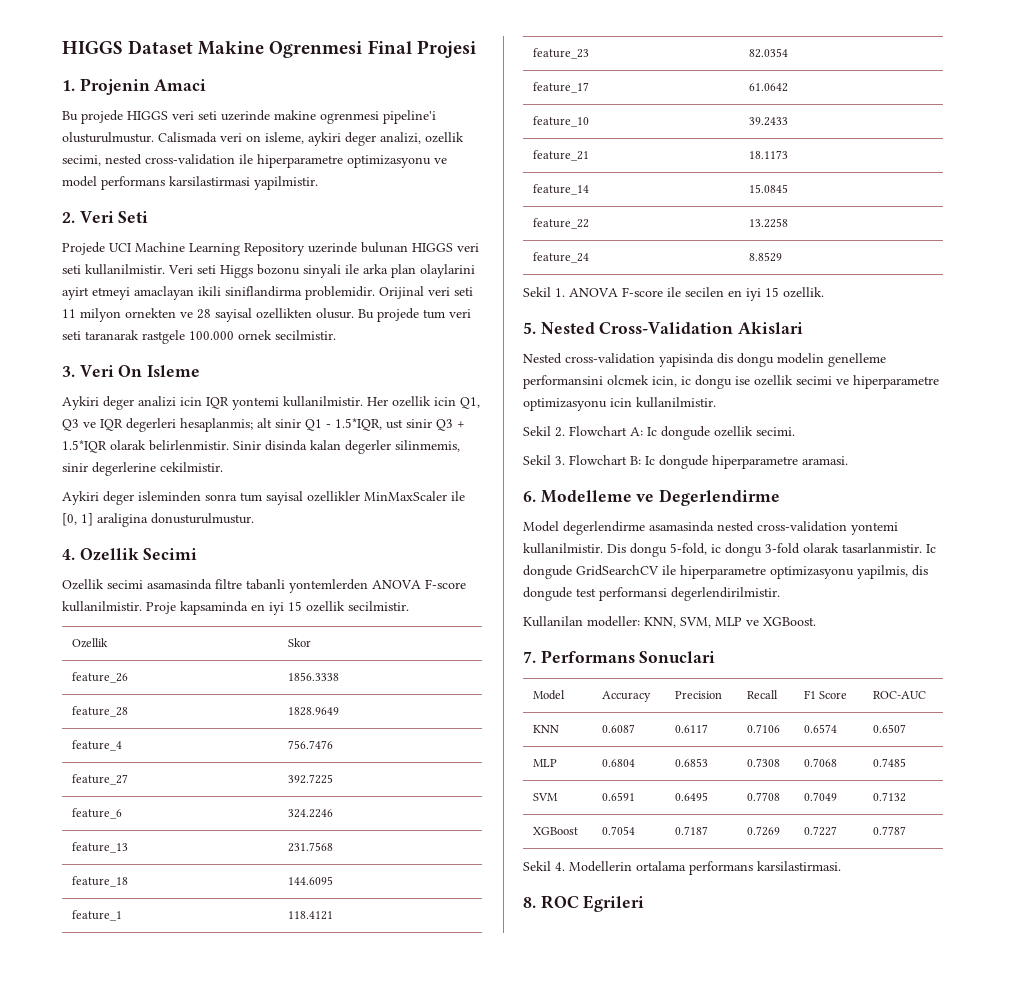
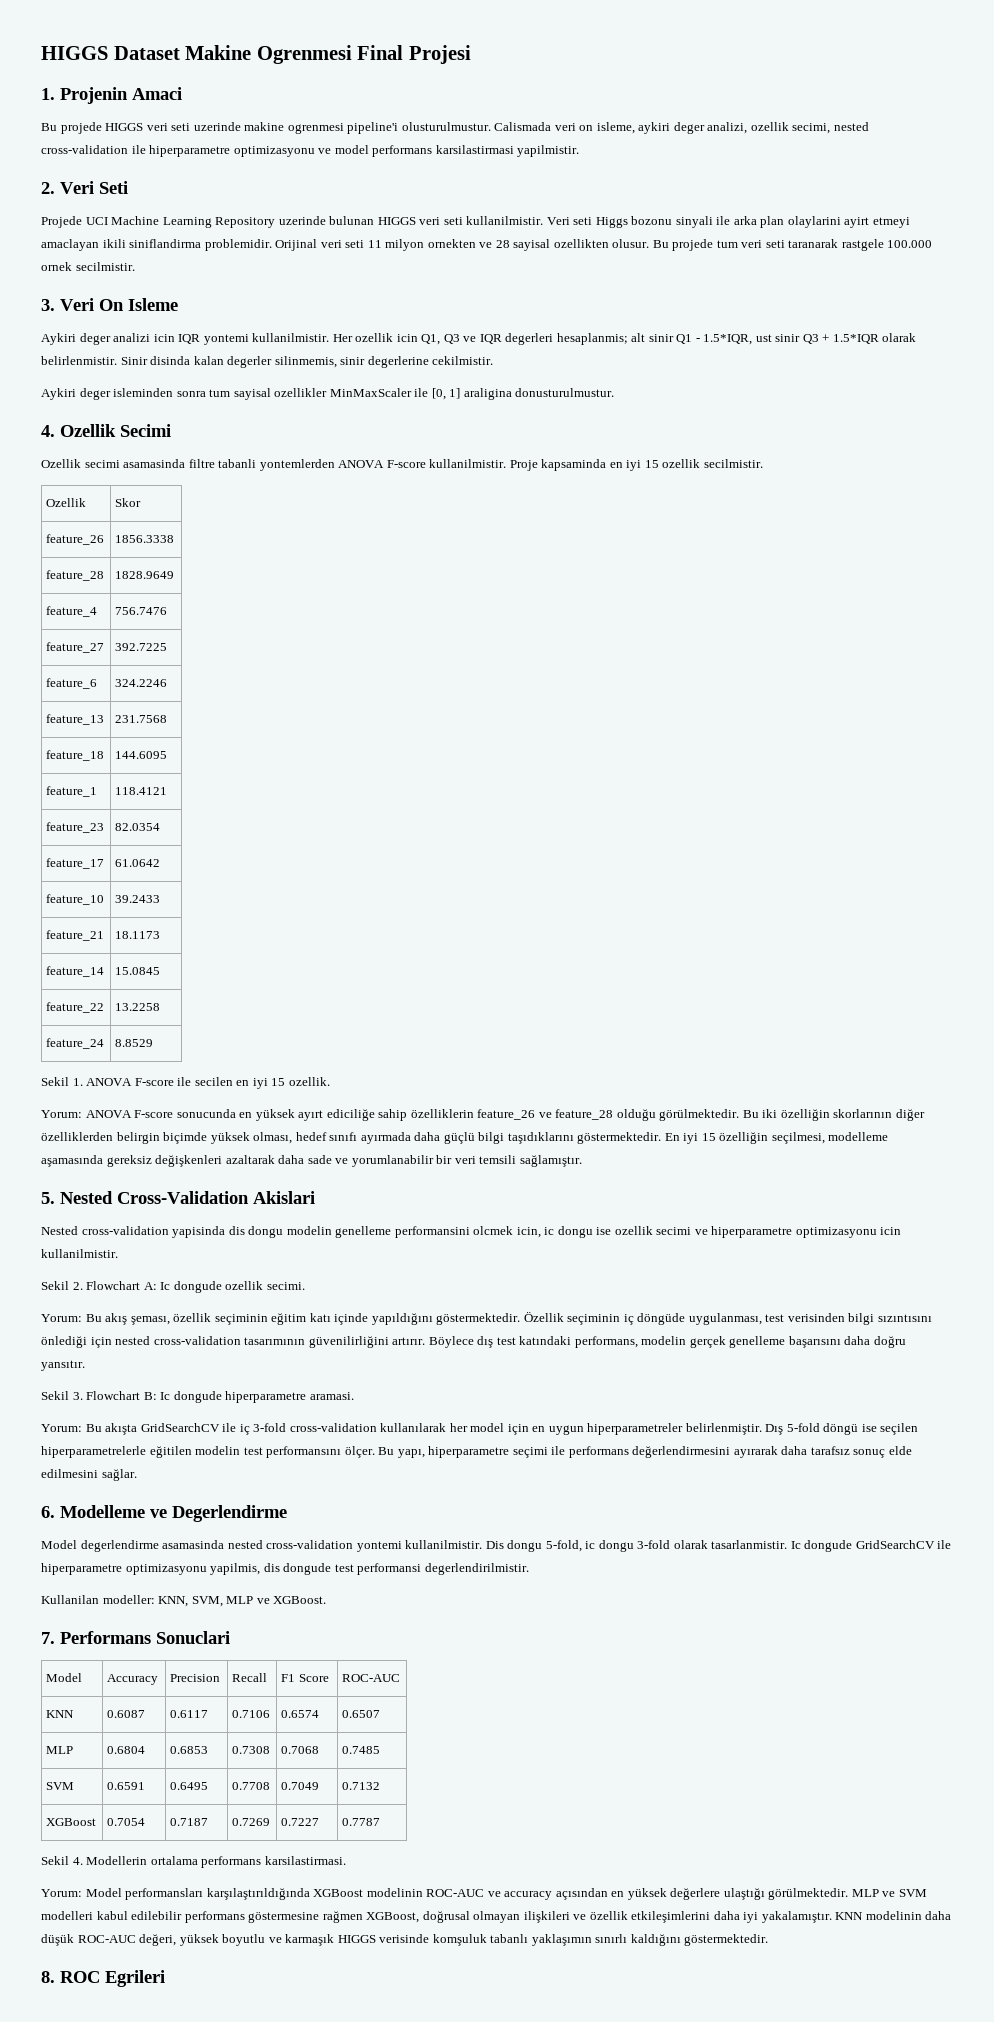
(824, 292) none -> [41,1109,925,1121] [41,1132,889,1144] [41,1155,582,1167] // Yorum: ANOVA F-score sonucunda en yüksek ayırt ediciliğe sahip özelliklerin feature_26 ve feature_28 olduğu görülmektedir. Bu iki özelliğin skorlarının diğer özelliklerden belirgin biçimde yüksek olması, hedef sınıfı ayırmada daha güçlü bilgi taşıdıklarını göstermektedir. En iyi 15 özelliğin seçilmesi, modelleme aşamasında gereksiz değişkenleri azaltarak daha sade ve yorumlanabilir bir veri temsili sağlamıştır.
(795, 431) none -> [41,1312,932,1325] [41,1336,906,1348] [41,1360,85,1371] // Yorum: Bu akış şeması, özellik seçiminin eğitim katı içinde yapıldığını göstermektedir. Özellik seçiminin iç döngüde uygulanması, test verisinden bilgi sızıntısını önlediği için nested cross-validation tasarımının güvenilirliğini artırır. Böylece dış test katındaki performans, modelin gerçek genelleme başarısını daha doğru yansıtır.
(848, 460) none -> [41,1423,919,1435] [41,1446,912,1458] [41,1469,137,1481] // Yorum: Bu akışta GridSearchCV ile iç 3-fold cross-validation kullanılarak her model için en uygun hiperparametreler belirlenmiştir. Dış 5-fold döngü ise seçilen hiperparametrelerle eğitilen modelin test performansını ölçer. Bu yapı, hiperparametre seçimi ile performans değerlendirmesini ayırarak daha tarafsız sonuç elde edilmesini sağlar.
(841, 866) none -> [41,1888,927,1900] [41,1911,952,1923] [41,1934,769,1946] // Yorum: Model performansları karşılaştırıldığında XGBoost modelinin ROC-AUC ve accuracy açısından en yüksek değerlere ulaştığı görülmektedir. MLP ve SVM modelleri kabul edilebilir performans göstermesine rağmen XGBoost, doğrusal olmayan ilişkileri ve özellik etkileşimlerini daha iyi yakalamıştır. KNN modelinin daha düşük ROC-AUC değeri, yüksek boyutlu ve karmaşık HIGGS verisinde komşuluk tabanlı yaklaşımın sınırlı kaldığını göstermektedir.

